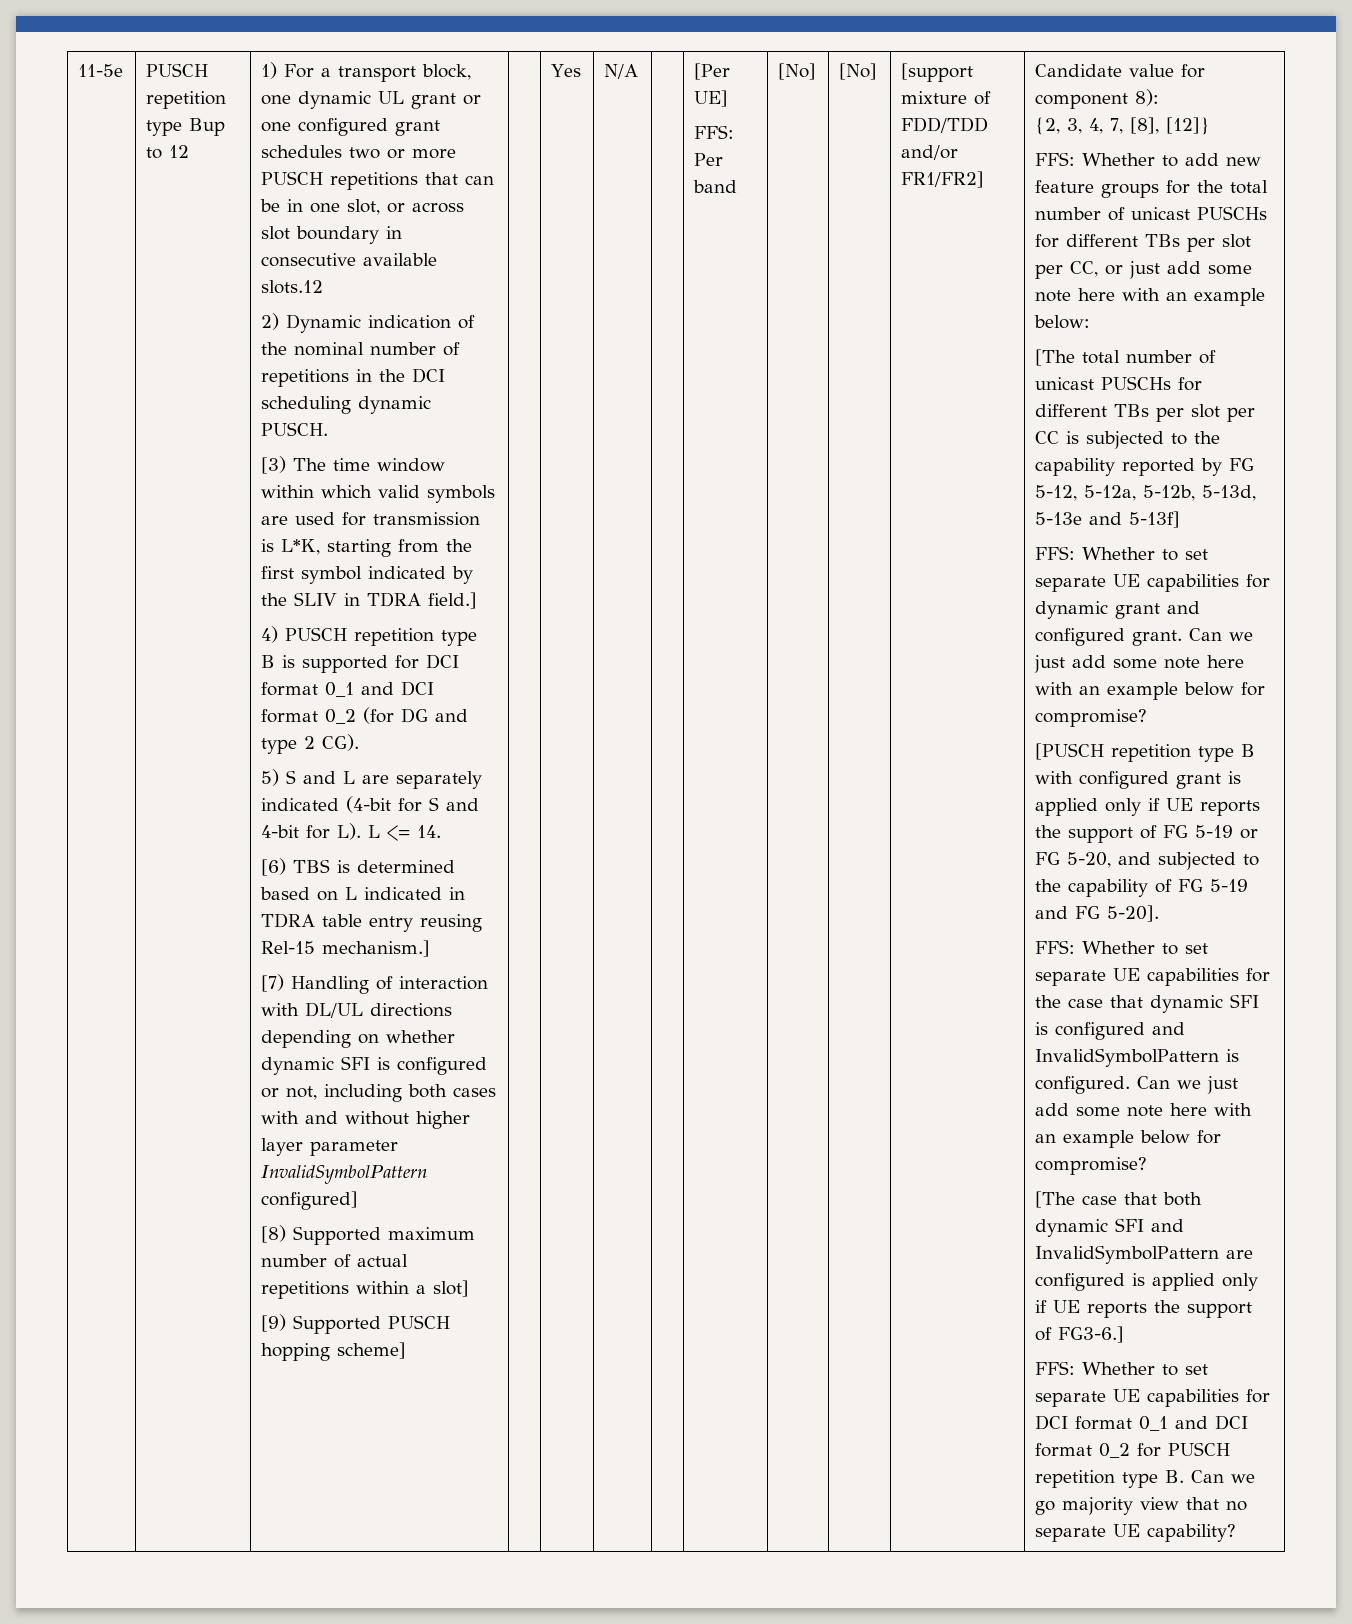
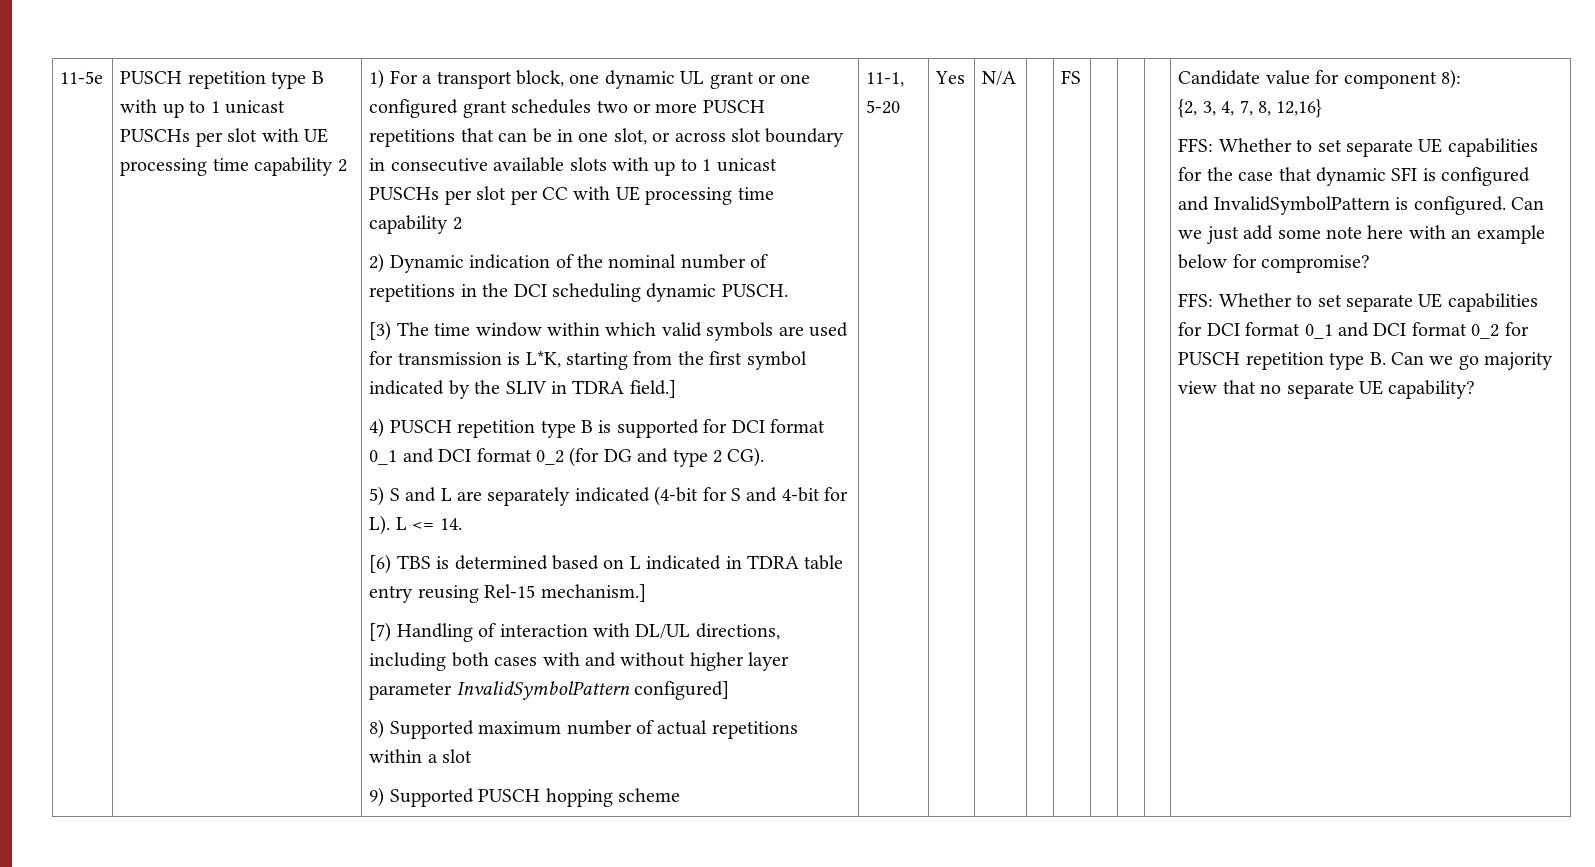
[189,118,226,136] [146,145,190,159] Bup to 12 -> [311,71,324,84] [120,99,285,118] [120,128,328,147] [120,157,347,176] B with up to 1 unicast PUSCHs per slot with UE processing time capability 2
[261,280,324,294] slots.12 -> [569,157,777,176] [369,186,774,205] [369,215,462,234] slots with up to 1 unicast PUSCHs per slot per CC with UE processing time capability 2
[370,1003,453,1017] [261,1030,456,1048] [261,1056,488,1075] [261,1086,318,1100] directions depending on whether dynamic SFI is configured or not, -> [695,623,780,640] directions,
[261,1225,287,1243] [8) -> [369,719,385,739] 8)
[433,1280,470,1297] [261,1314,287,1332] slot] // [9) -> [442,749,473,763] [369,787,385,807] slot // 9)
[337,1342,407,1359] scheme] | -> [617,788,680,802] [866,72,905,87] [866,100,901,114] scheme | 11-1, 5-20
[694,63,731,80] [694,90,729,107] [694,125,735,139] [694,153,724,166] [693,180,738,193] [778,63,817,80] [839,63,878,80] [901,63,974,82] [901,91,992,105] [901,117,989,133] [901,145,959,160] [901,171,985,188] [Per UE] // FFS: Per band | [No] | [No] | [support mixture of FDD/TDD and/or FR1/FR2] -> [1061,70,1082,84] FS | | |
[1130,117,1211,135] [1035,152,1262,167] [1035,180,1269,198] [1035,206,1268,221] [1035,234,1252,252] [1035,261,1253,279] [1035,288,1266,306] [1034,315,1091,329] [1035,349,1217,366] [1035,376,1203,391] [1035,404,1256,422] [1035,431,1221,449] [1035,458,1255,476] [1035,485,1257,501] [1035,511,1181,528] [1035,546,1209,561] [1035,574,1271,592] [1035,601,1201,619] [1035,628,1254,646] [1034,655,1245,673] [1035,682,1266,700] [1035,709,1148,727] [1035,743,1256,762] [1035,771,1242,789] [1035,798,1261,816] [1035,825,1259,843] [1035,852,1260,870] [1035,879,1249,897] [1035,905,1160,922] [8], [12]} // FFS: Whether to add new feature groups for the total number of unicast PUSCHs for different TBs per slot per CC, or just add some note here with an example below: // [The total number of unicast PUSCHs for different TBs per slot per CC is subjected to the capability reported by FG 5-12, 5-12a, 5-12b, 5-13d, 5-13e and 5-13f] // FFS: Whether to set separate UE capabilities for dynamic grant and configured grant. Can we just add some note here with an example below for compromise? // [PUSCH repetition type B with configured grant is applied only if UE reports the support of FG 5-19 or FG 5-20, and subjected to the capability of FG 5-19 and FG 5-20]. -> [1257,99,1323,118] 8, 12,16}
[1035,1191,1203,1208] [1035,1218,1185,1237] [1035,1245,1254,1264] [1035,1273,1259,1291] [1035,1300,1253,1318] [1035,1326,1125,1343] // [The case that both dynamic SFI and InvalidSymbolPattern are configured is applied only if UE reports the support of FG3-6.] -> (1371, 264) none

